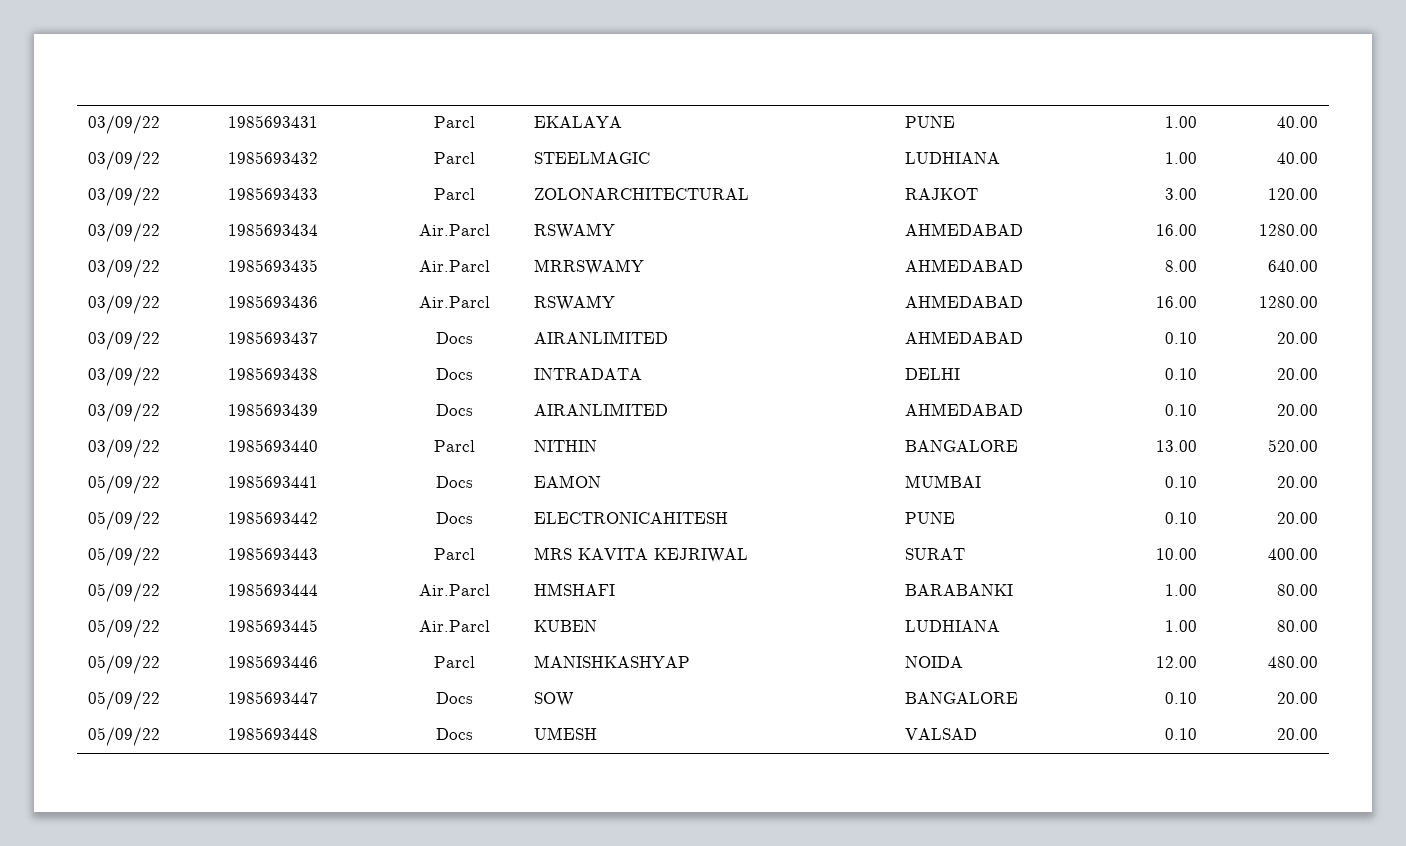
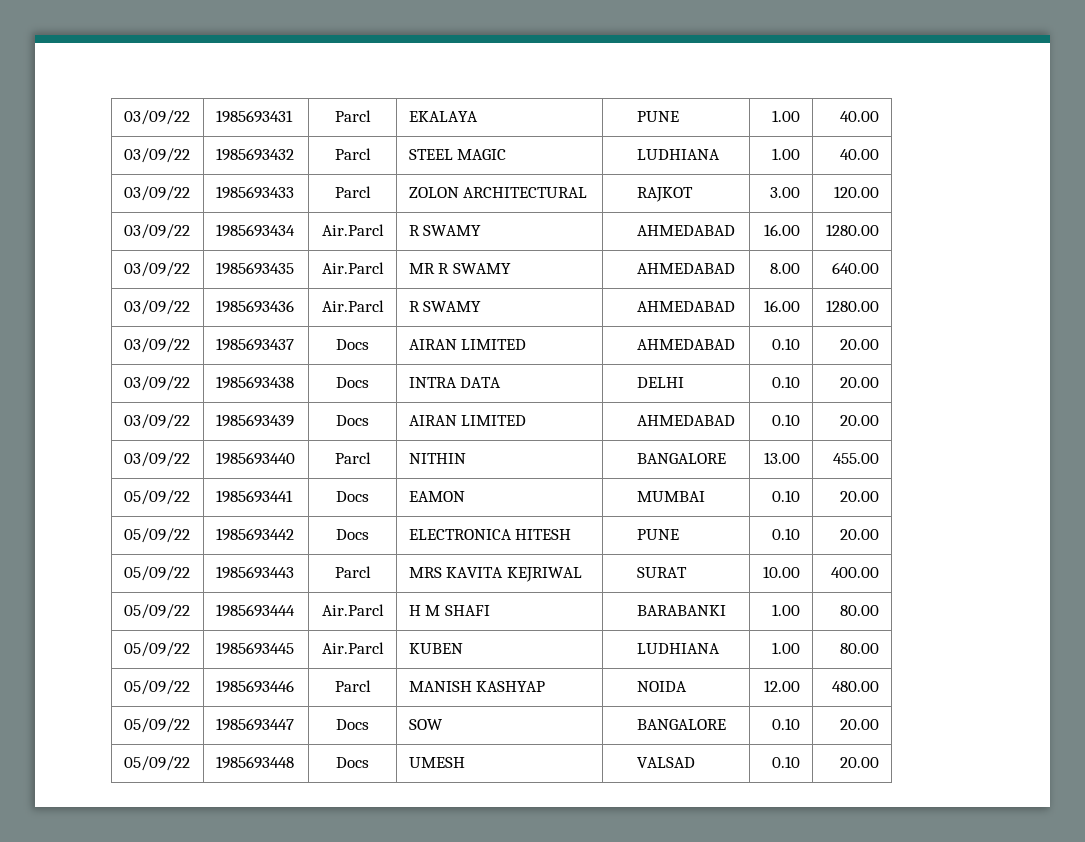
[533,151,650,164] STEELMAGIC -> [408,149,507,160] STEEL MAGIC
[533,188,749,200] ZOLONARCHITECTURAL -> [408,187,588,198] ZOLON ARCHITECTURAL
[533,223,615,239] RSWAMY -> [408,225,482,236] R SWAMY
[533,259,644,275] MRRSWAMY -> [408,263,511,274] MR R SWAMY
[533,295,615,311] RSWAMY -> [408,301,482,312] R SWAMY
[533,331,668,344] AIRANLIMITED -> [408,339,527,350] AIRAN LIMITED
[533,368,642,380] INTRADATA -> [408,377,502,388] INTRA DATA
[533,403,668,416] AIRANLIMITED -> [408,415,527,426] AIRAN LIMITED
[1268,439,1319,452] 520.00 -> [833,453,880,464] 455.00
[533,512,728,524] ELECTRONICAHITESH -> [408,529,572,540] ELECTRONICA HITESH
[533,583,615,596] HMSHAFI -> [408,605,490,616] H M SHAFI
[533,655,690,668] MANISHKASHYAP -> [408,681,546,692] MANISH KASHYAP

